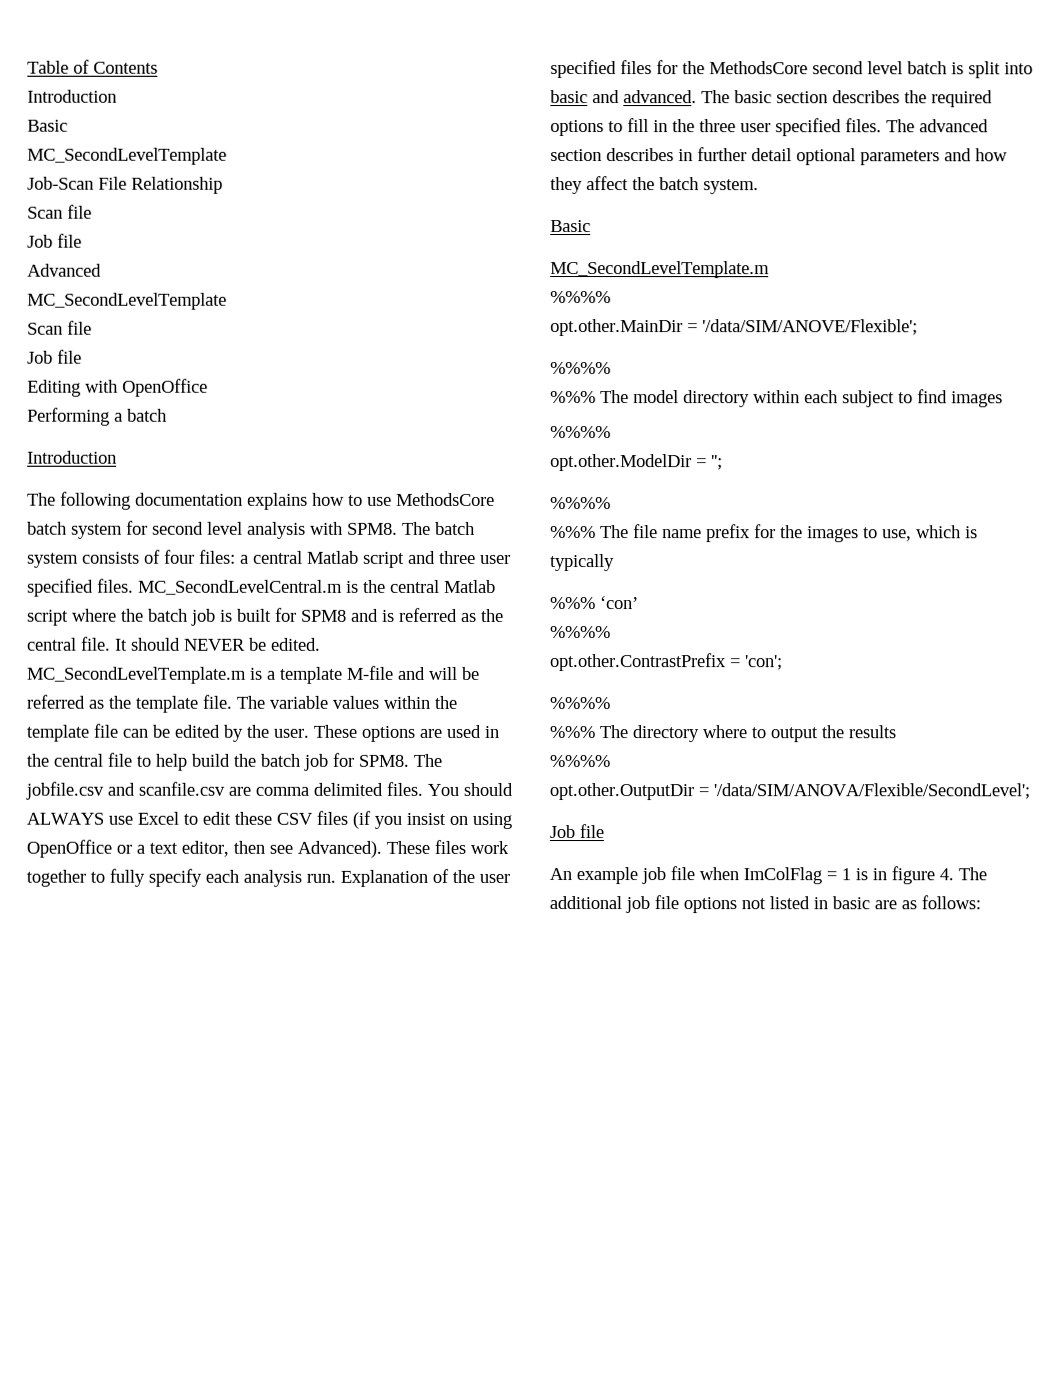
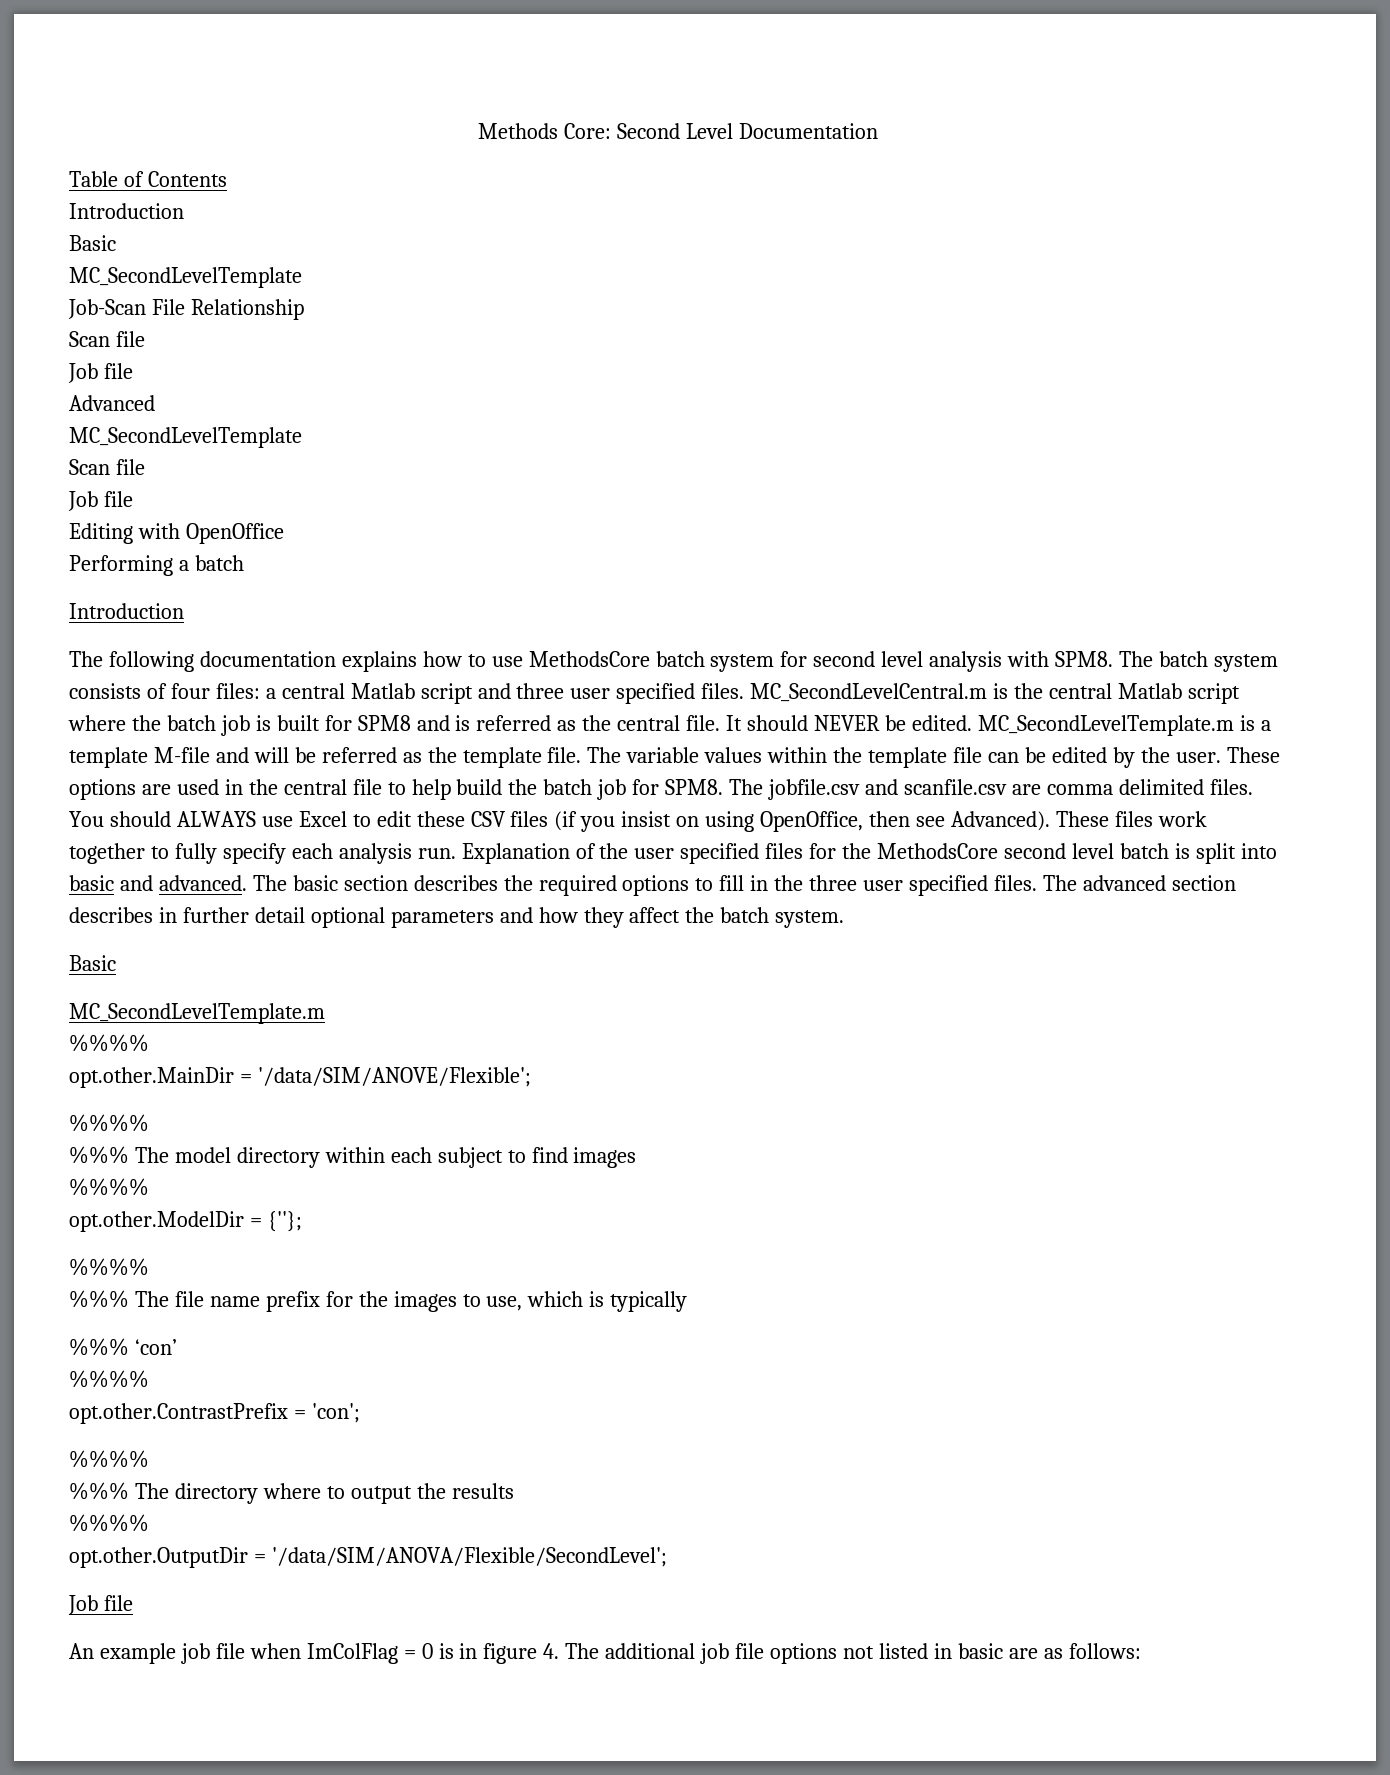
(27, 67) none -> [478,123,878,139] Methods Core: Second Level Documentation //
[26,839,229,858] OpenOffice or a text editor, -> [760,811,864,832] OpenOffice,
[711,455,723,471] ''; -> [267,1211,302,1232] {''};
[841,868,851,881] 1 -> [421,1643,433,1659] 0

